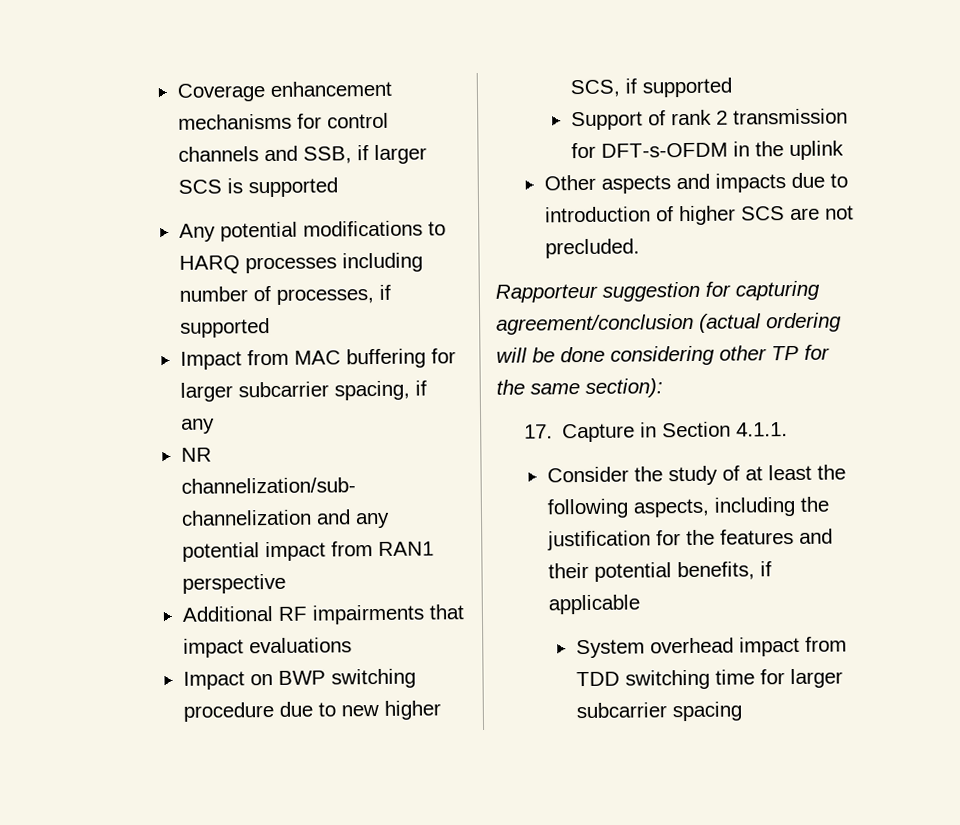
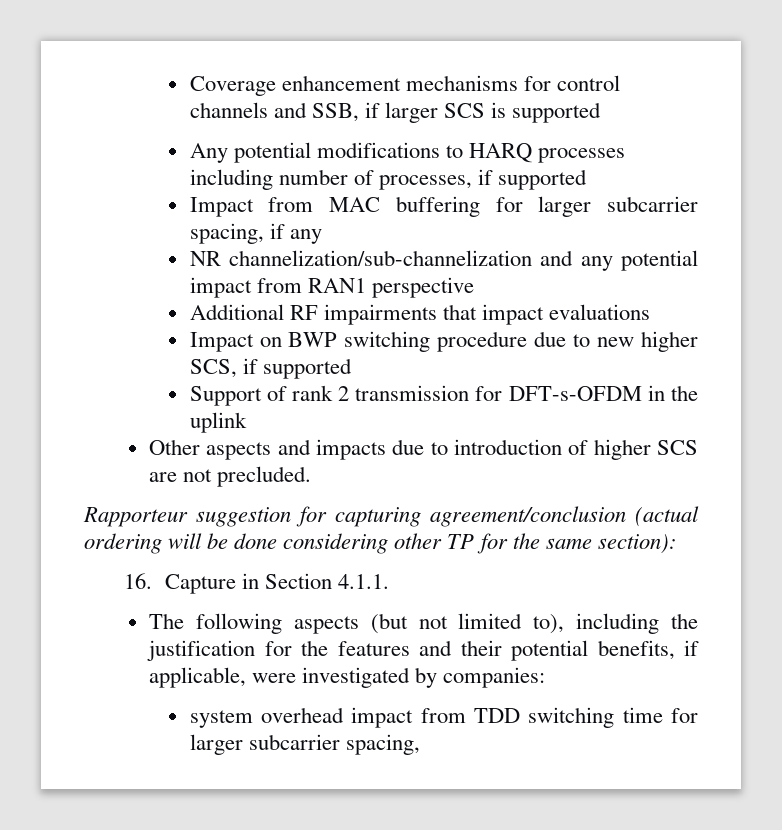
[524,424,554,439] 17. -> [124,573,153,589] 16.
[546,464,846,486] [546,498,710,519] Consider the study of at least the following aspects, -> [149,613,565,634] The following aspects (but not limited to),
[547,594,640,615] [575,639,645,659] applicable // System -> [149,667,546,688] [189,710,253,728] applicable, were investigated by companies: // system
[671,701,742,722] spacing -> [345,734,420,755] spacing,

